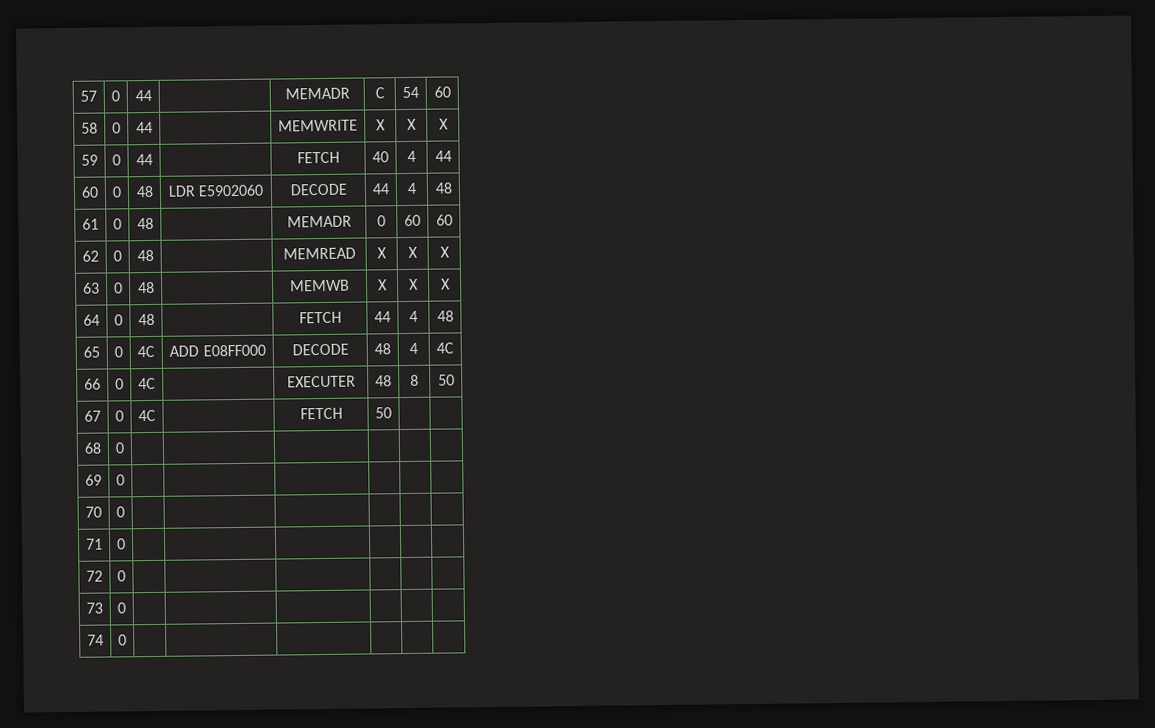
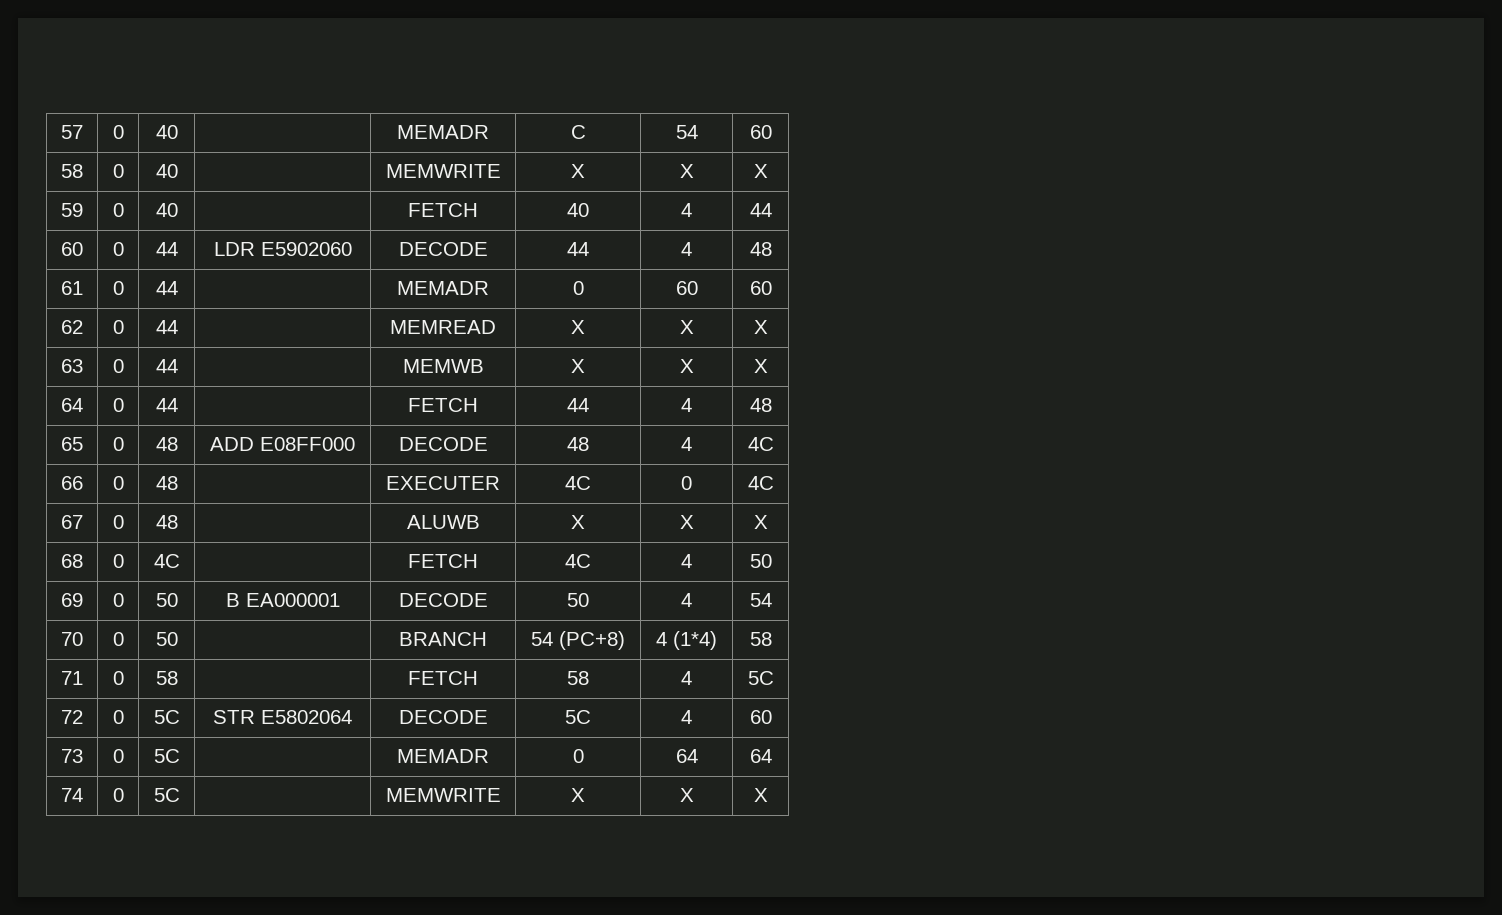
[134,89,152,102] 44 -> [155,125,178,139] 40
[135,121,153,134] 44 -> [155,164,178,178] 40
[135,153,153,166] 44 -> [155,203,178,217] 40
[135,185,154,198] 48 -> [155,242,178,256] 44
[136,217,154,230] 48 -> [155,281,178,295] 44
[136,249,154,262] 48 -> [155,320,178,334] 44
[137,281,155,294] 48 -> [155,359,178,373] 44
[137,313,155,326] 48 -> [155,398,178,412] 44
[137,345,155,358] 4C -> [155,437,178,451] 48
[138,377,156,390] 4C -> [155,476,178,490] 48
[375,375,392,387] [410,374,419,386] [437,374,455,386] [84,410,101,422] 48 | 8 | 50 // 67 -> [565,476,591,490] [681,476,692,490] [747,476,774,490] [61,515,83,529] [112,515,124,529] [155,515,178,529] [406,515,480,529] [571,515,585,529] [679,515,694,529] [753,515,768,529] [61,554,83,568] 4C | 0 | 4C // 67 | 0 | 48 | | ALUWB | X | X | X // 68
[375,407,392,419] [84,442,102,454] [115,442,125,454] | 50 | | // 68 | 0 | | | | | | -> [565,554,591,568] [681,554,692,568] [749,554,772,568] | 4C | 4 | 50
[85,506,102,518] [116,506,125,518] [86,538,103,550] [117,538,126,550] [86,570,103,582] [117,570,126,582] [86,602,103,614] [117,602,126,614] [87,634,104,646] [118,634,127,646] | | | | | // 70 | 0 | | | | | | // 71 | 0 | | | | | | // 72 | 0 | | | | | | // 73 | 0 | | | | | | // 74 | 0 | | | | | | -> [155,593,178,607] [225,593,340,607] [398,593,488,607] [567,593,589,607] [681,593,692,607] [749,593,772,607] [61,632,83,646] [112,632,124,646] [155,632,178,646] [399,632,487,646] [531,631,625,650] [656,631,717,650] [749,632,772,646] [61,671,83,685] [112,671,124,685] [155,671,178,685] [408,671,478,685] [567,671,589,685] [681,671,692,685] [747,671,774,685] [61,710,83,724] [112,710,124,724] [153,710,180,724] [213,710,352,724] [398,710,488,724] [565,710,591,724] [681,710,692,724] [749,710,772,724] [61,749,83,763] [112,749,124,763] [153,749,180,763] [397,749,489,763] [572,749,584,763] [675,749,698,763] [749,749,772,763] [61,788,83,802] [112,788,124,802] [153,788,180,802] [385,788,501,802] [571,788,585,802] [679,788,694,802] [753,788,768,802] 50 | B EA000001 | DECODE | 50 | 4 | 54 // 70 | 0 | 50 | | BRANCH | 54 (PC+8) | 4 (1*4) | 58 // 71 | 0 | 58 | | FETCH | 58 | 4 | 5C // 72 | 0 | 5C | STR E5802064 | DECODE | 5C | 4 | 60 // 73 | 0 | 5C | | MEMADR | 0 | 64 | 64 // 74 | 0 | 5C | | MEMWRITE | X | X | X

